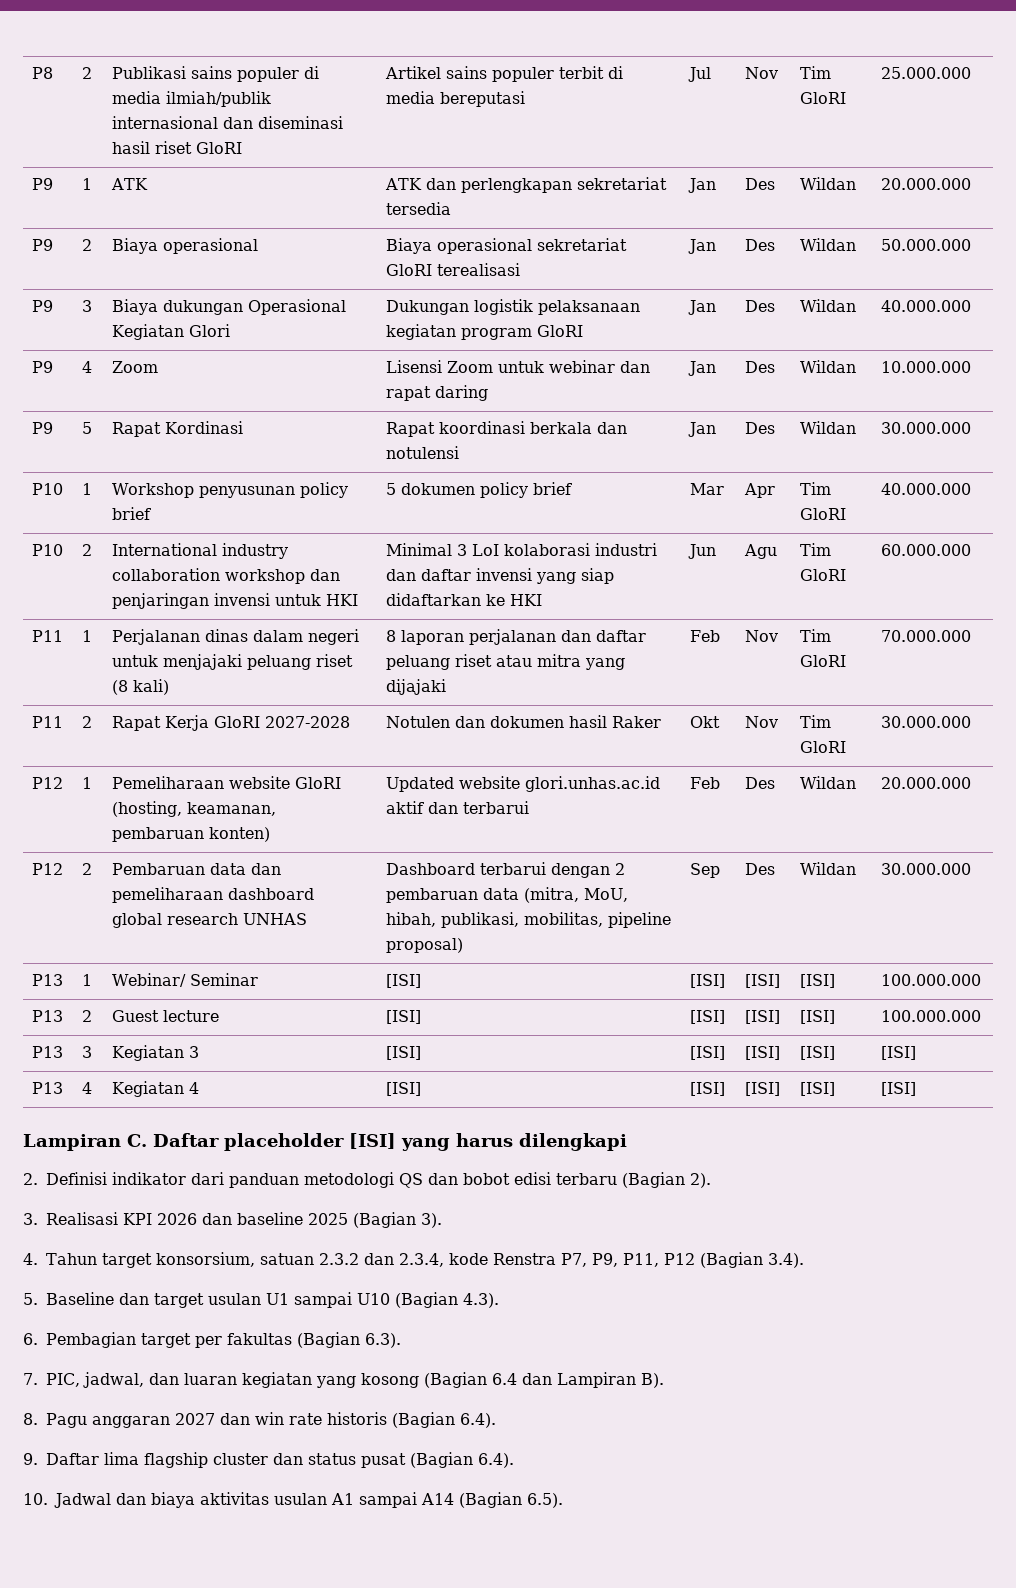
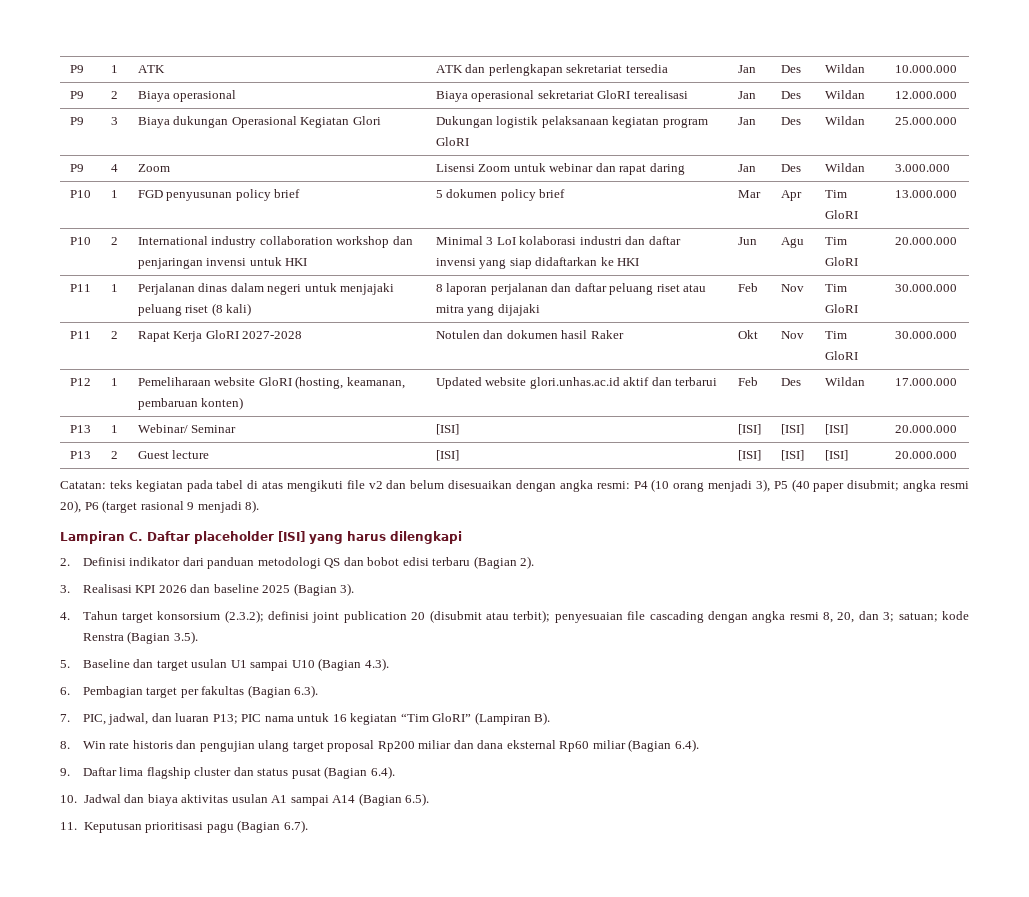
[32,67,54,79] [82,67,93,79] [112,66,320,82] [112,91,272,107] [112,116,344,129] [112,141,243,154] [385,66,624,82] [386,91,526,107] [688,67,712,82] [745,67,779,79] [800,66,832,79] [800,92,847,104] [881,67,972,79] P8 | 2 | Publikasi sains populer di media ilmiah/publik internasional dan diseminasi hasil riset GloRI | Artikel sains populer terbit di media bereputasi | Jul | Nov | Tim GloRI | 25.000.000 // -> (69, 69) none
[881,178,972,190] 20.000.000 -> [894,65,957,73] 10.000.000
[881,239,972,251] 50.000.000 -> [894,91,957,99] 12.000.000
[881,300,972,312] 40.000.000 -> [894,117,957,125] 25.000.000
[881,361,972,373] [32,422,54,434] [82,422,93,434] [112,421,244,437] [386,421,628,437] [386,446,460,459] [688,422,717,437] [745,422,776,434] [800,421,857,434] [881,422,972,434] 10.000.000 // P9 | 5 | Rapat Kordinasi | Rapat koordinasi berkala dan notulensi | Jan | Des | Wildan | 30.000.000 -> [894,164,950,172] 3.000.000
[112,483,195,498] Workshop -> [137,190,163,198] FGD
[881,483,972,495] 40.000.000 -> [894,190,957,198] 13.000.000
[881,544,972,556] 60.000.000 -> [894,237,957,245] 20.000.000
[881,630,972,642] 70.000.000 -> [894,284,957,292] 30.000.000
[881,777,972,789] [32,863,64,875] [82,863,93,875] [112,863,282,875] [112,887,315,903] [112,913,308,928] [386,862,626,878] [386,887,629,903] [386,912,672,928] [386,938,464,953] [690,863,721,878] [745,863,776,875] [800,862,857,875] [881,863,972,875] 20.000.000 // P12 | 2 | Pembaruan data dan pemeliharaan dashboard global research UNHAS | Dashboard terbarui dengan 2 pembaruan data (mitra, MoU, hibah, publikasi, mobilitas, pipeline proposal) | Sep | Des | Wildan | 30.000.000 -> [894,378,957,386] 17.000.000
[881,974,982,986] 100.000.000 -> [894,425,957,433] 20.000.000
[881,1010,982,1022] [32,1046,64,1058] [82,1046,93,1058] [112,1045,200,1061] [386,1046,422,1060] [690,1046,726,1060] [745,1046,781,1060] [800,1046,836,1060] [881,1046,917,1060] [32,1082,64,1094] [82,1082,93,1094] [112,1081,200,1097] [386,1082,422,1096] [690,1082,726,1096] [745,1082,781,1096] [800,1082,836,1096] [881,1082,917,1096] 100.000.000 // P13 | 3 | Kegiatan 3 | [ISI] | [ISI] | [ISI] | [ISI] | [ISI] // P13 | 4 | Kegiatan 4 | [ISI] | [ISI] | [ISI] | [ISI] | [ISI] -> [894,451,957,459] [60,479,969,492] [60,500,260,513] 20.000.000 // Catatan: teks kegiatan pada tabel di atas mengikuti file v2 dan belum disesuaikan dengan angka resmi: P4 (10 orang menjadi 3), P5 (40 paper disubmit; angka resmi 20), P6 (target rasional 9 menjadi 8).
[155,1252,804,1268] konsorsium, satuan 2.3.2 dan 2.3.4, kode Renstra P7, P9, P11, P12 (Bagian 3.4). -> [157,610,969,623] [82,631,198,644] konsorsium (2.3.2); definisi joint publication 20 (disubmit atau terbit); penyesuaian file cascading dengan angka resmi 8, 20, dan 3; satuan; kode Renstra (Bagian 3.5).
[242,1372,664,1388] [23,1412,387,1428] kegiatan yang kosong (Bagian 6.4 dan Lampiran B). // 8. Pagu anggaran 2027 dan win rate historis -> [212,712,551,725] [60,740,626,752] P13; PIC nama untuk 16 kegiatan “Tim GloRI” (Lampiran B). // 8. Win rate historis dan pengujian ulang target proposal Rp200 miliar dan dana eksternal Rp60 miliar
(563, 1500) none -> [60,820,308,833] // 11. Keputusan prioritisasi pagu (Bagian 6.7).

